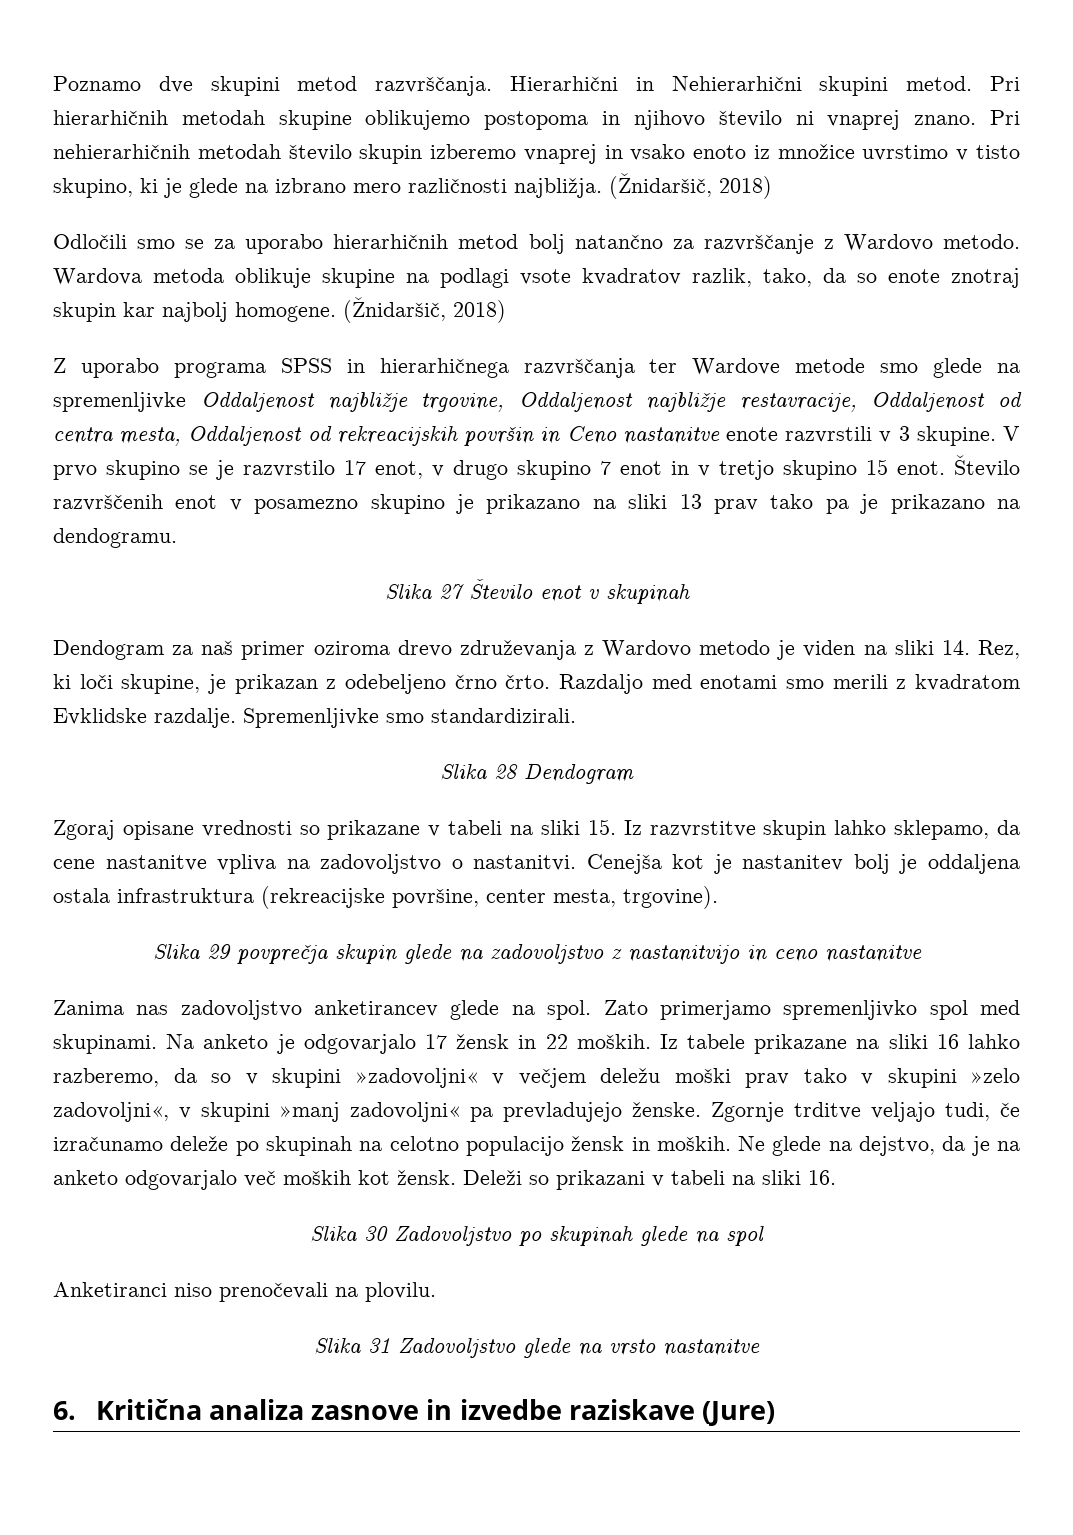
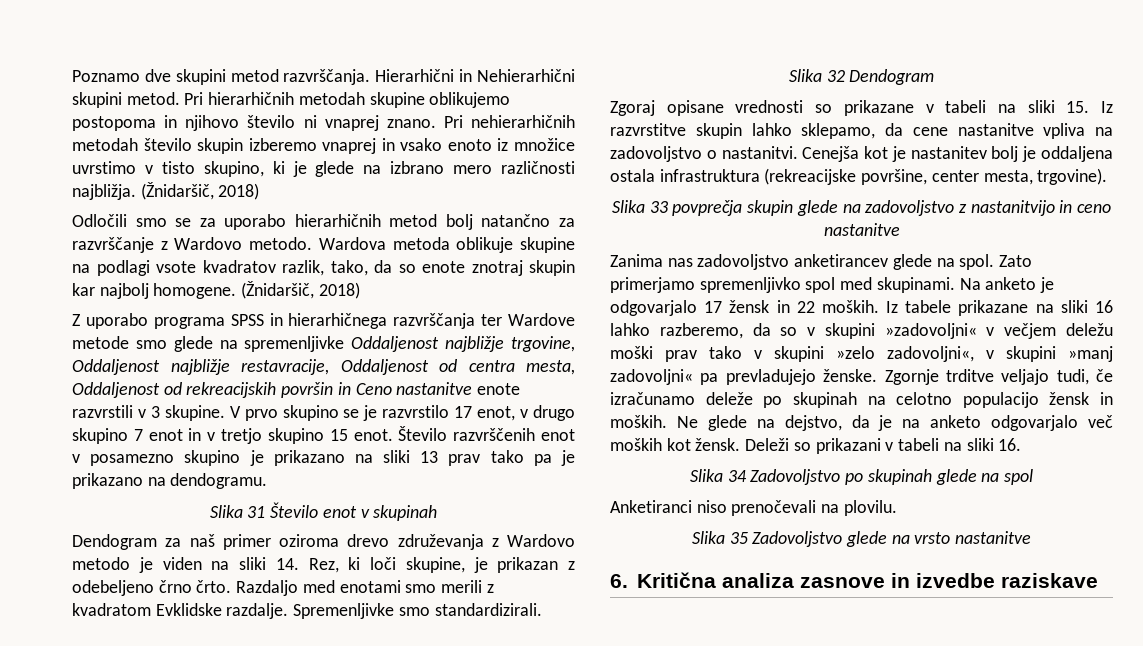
[438,584,464,599] 27 -> [247,506,266,518] 31
[494,764,518,779] 28 -> [826,70,845,82] 32
[206,944,231,959] 29 -> [649,201,668,213] 33
[364,1226,388,1241] 30 -> [727,470,747,482] 34
[368,1338,390,1353] 31 -> [729,532,748,544] 35
[701,1401,775,1426] (Jure) -> (1098, 580) none

